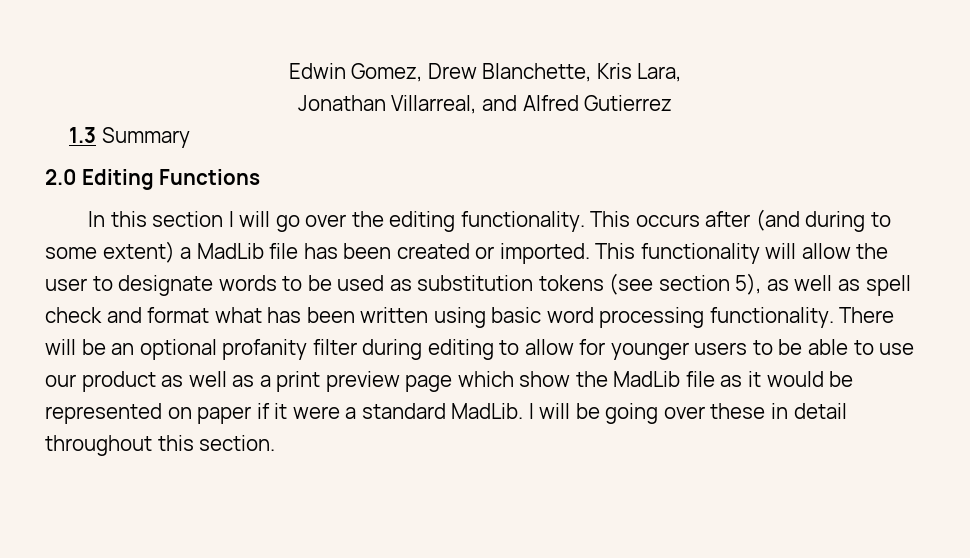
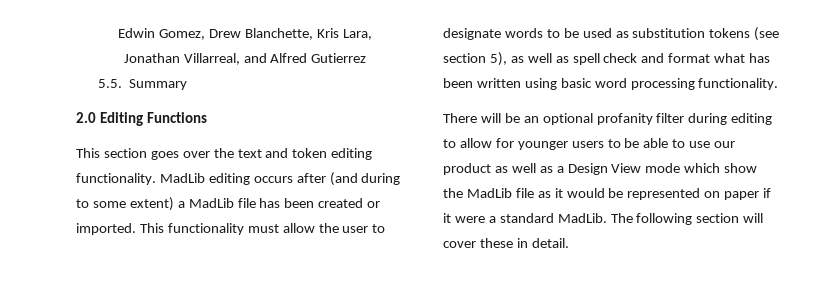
[69,127,97,143] 1.3 -> [98,79,123,88] 5.5.
[87,211,631,232] In this section I will go over the editing functionality. This -> [76,148,373,160] [76,173,250,185] This section goes over the text and token editing functionality. MadLib editing
[765,243,797,259] will -> [247,224,279,233] must
(834, 317) none -> (779, 84) //
[276,371,453,392] print preview page -> [567,163,681,175] Design View mode
[528,403,847,424] [45,435,276,456] I will be going over these in detail throughout this section. -> [610,213,764,225] [443,238,569,248] The following section will cover these in detail.

